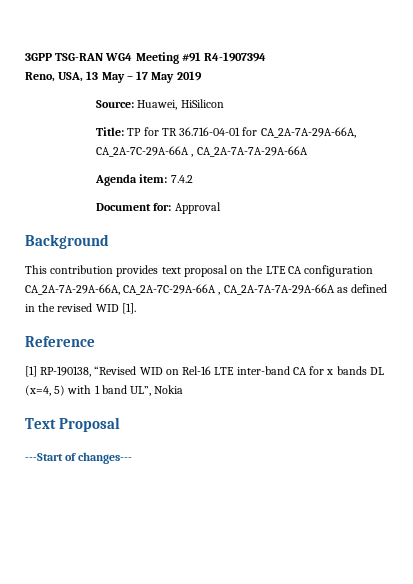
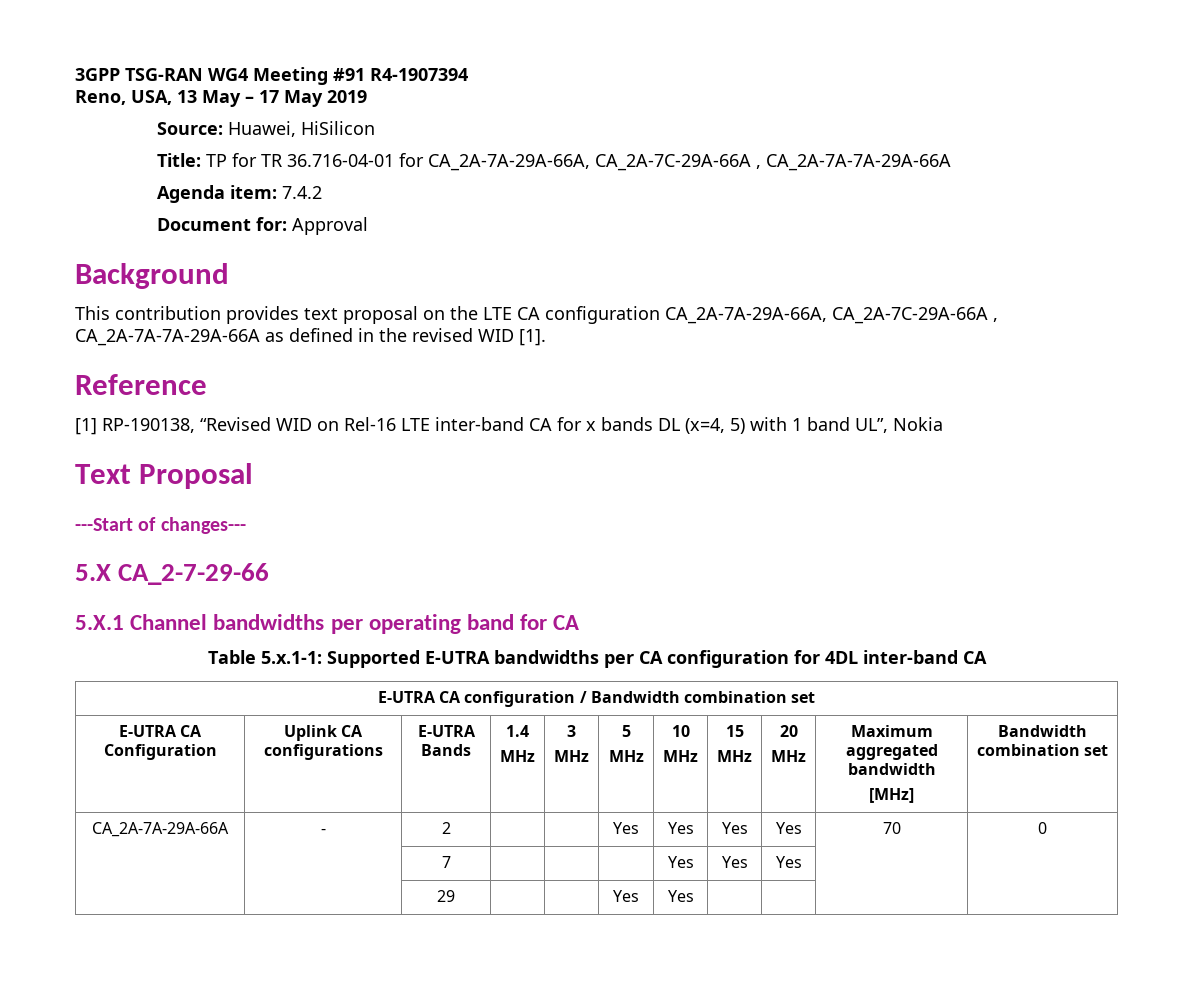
(133, 458) none -> [75,563,270,585] [75,614,580,634] [207,650,987,668] [377,691,816,707] [118,725,203,737] [103,744,217,760] [283,725,364,741] [263,744,383,760] [417,725,476,737] [421,744,471,756] [506,725,529,737] [500,750,535,762] [567,725,576,737] [554,750,589,762] [621,725,631,737] [608,750,644,762] [671,725,690,737] [663,750,698,762] [725,725,744,737] [717,750,752,762] [779,725,798,737] [771,750,806,762] [850,725,933,737] [845,744,938,760] [847,763,936,775] [869,788,914,803] [998,725,1087,737] [976,744,1109,756] [92,822,229,837] [320,828,326,834] [441,822,451,834] [613,822,639,834] [667,822,694,834] [721,822,748,834] [775,822,802,834] [882,822,901,834] [1038,822,1047,834] [441,856,451,868] [667,856,694,868] [721,856,748,868] [775,856,802,868] [437,890,455,902] [613,890,639,902] [667,890,694,902] // 5.X CA_2-7-29-66 // 5.X.1 Channel bandwidths per operating band for CA // Table 5.x.1-1: Supported E-UTRA bandwidths per CA configuration for 4DL inter-band CA // E-UTRA CA configuration / Bandwidth combination set // E-UTRA CA Configuration | Uplink CA configurations | E-UTRA Bands | 1.4 // MHz | 3 // MHz | 5 // MHz | 10 // MHz | 15 // MHz | 20 // MHz | Maximum aggregated bandwidth // [MHz] | Bandwidth combination set // CA_2A-7A-29A-66A | - | 2 | | | Yes | Yes | Yes | Yes | 70 | 0 // | | 7 | | | | Yes | Yes | Yes | | // | | 29 | | | Yes | Yes | | | |

